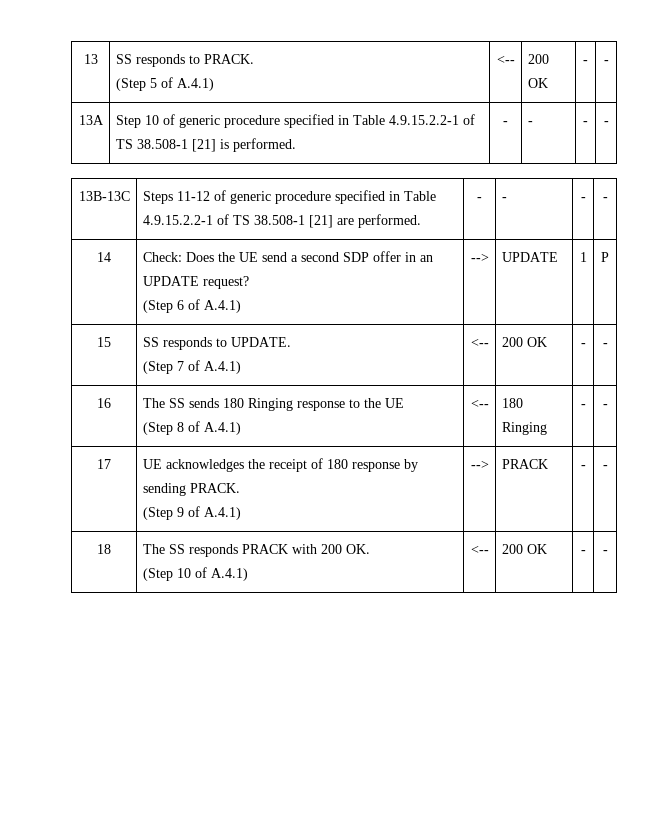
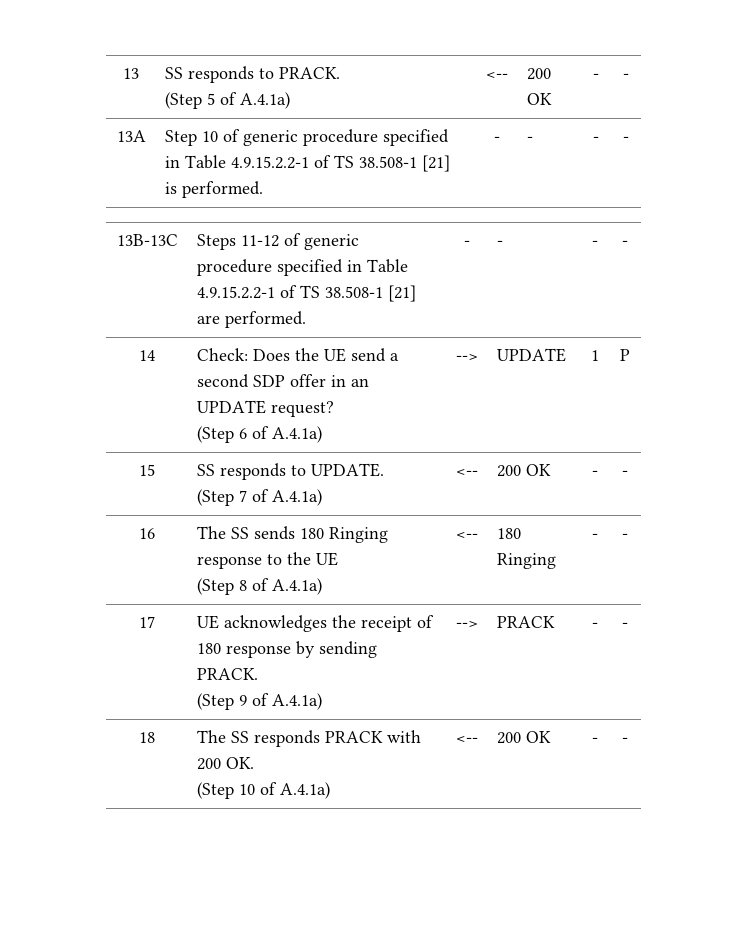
[176,78,214,91] A.4.1) -> [239,92,290,109] A.4.1a)
[203,300,241,313] A.4.1) -> [271,426,322,443] A.4.1a)
[203,361,241,374] A.4.1) -> [271,489,322,506] A.4.1a)
[203,422,241,435] A.4.1) -> [271,578,322,595] A.4.1a)
[203,507,241,520] A.4.1) -> [271,693,322,710] A.4.1a)
[210,568,248,581] A.4.1) -> [279,782,330,799] A.4.1a)

